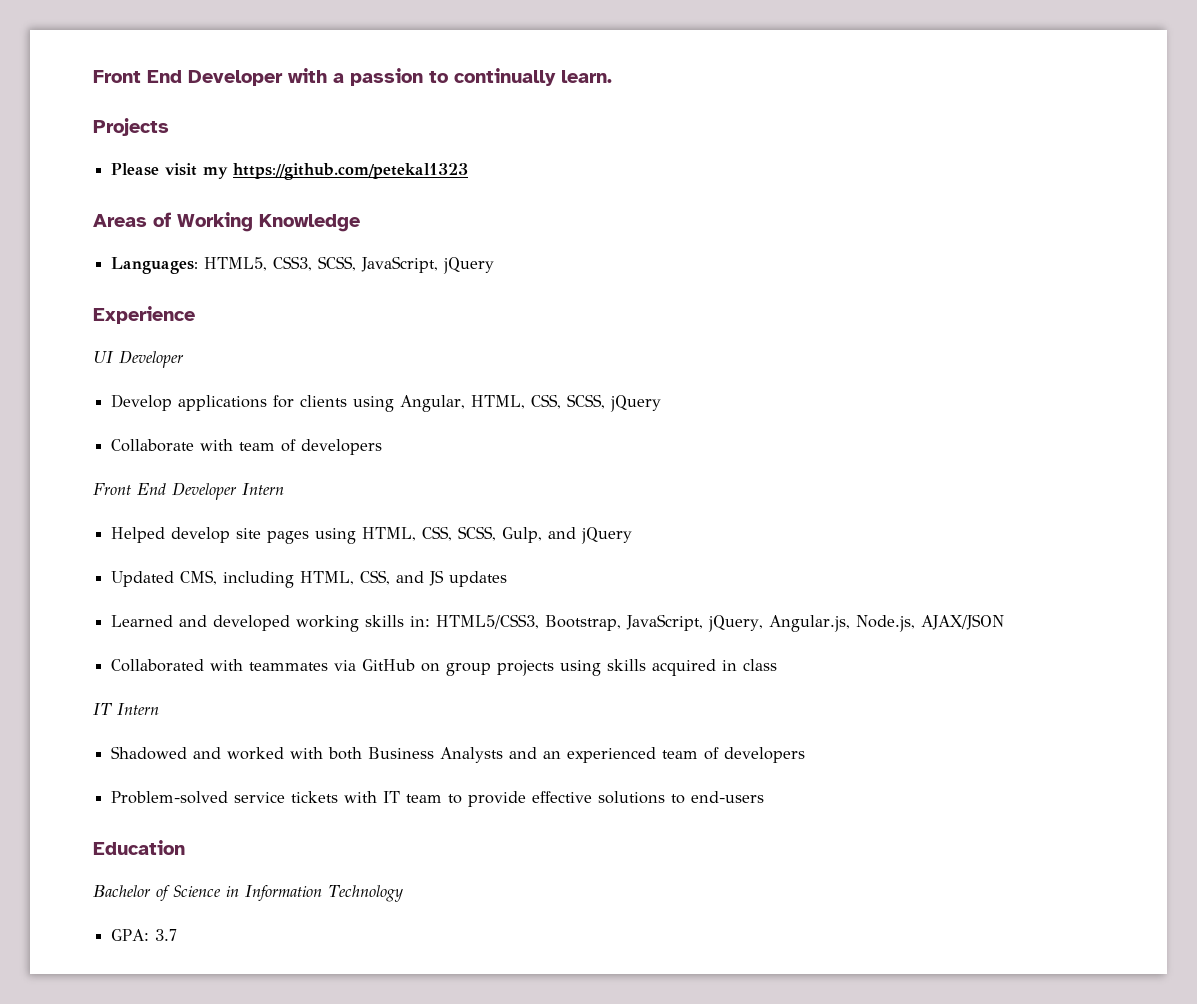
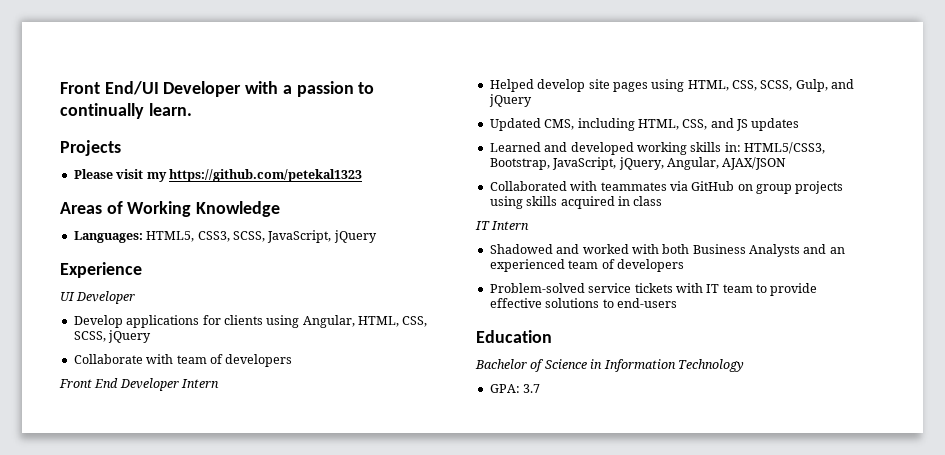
[93,70,182,83] Front End -> [60,81,159,95] Front End/UI
[769,615,916,632] Angular.js, Node.js, -> [666,157,719,170] Angular,

